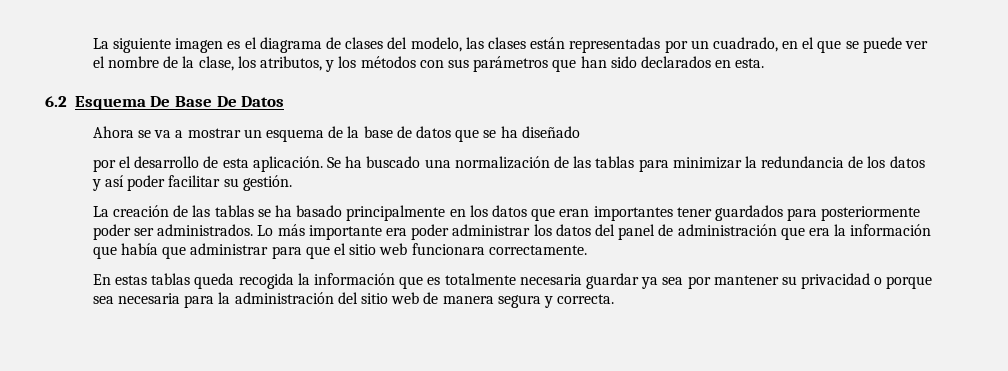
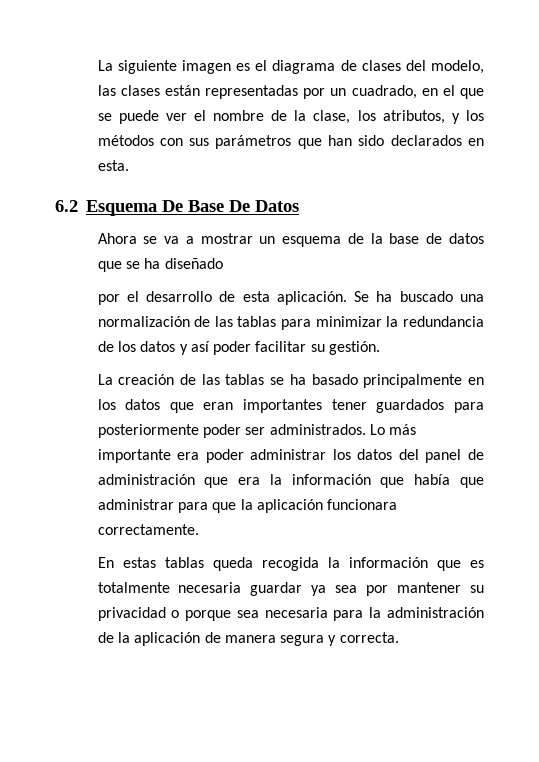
[334,243,408,255] el sitio web -> [240,499,323,513] la aplicación
[337,292,420,304] del sitio web -> [97,632,201,646] de la aplicación

